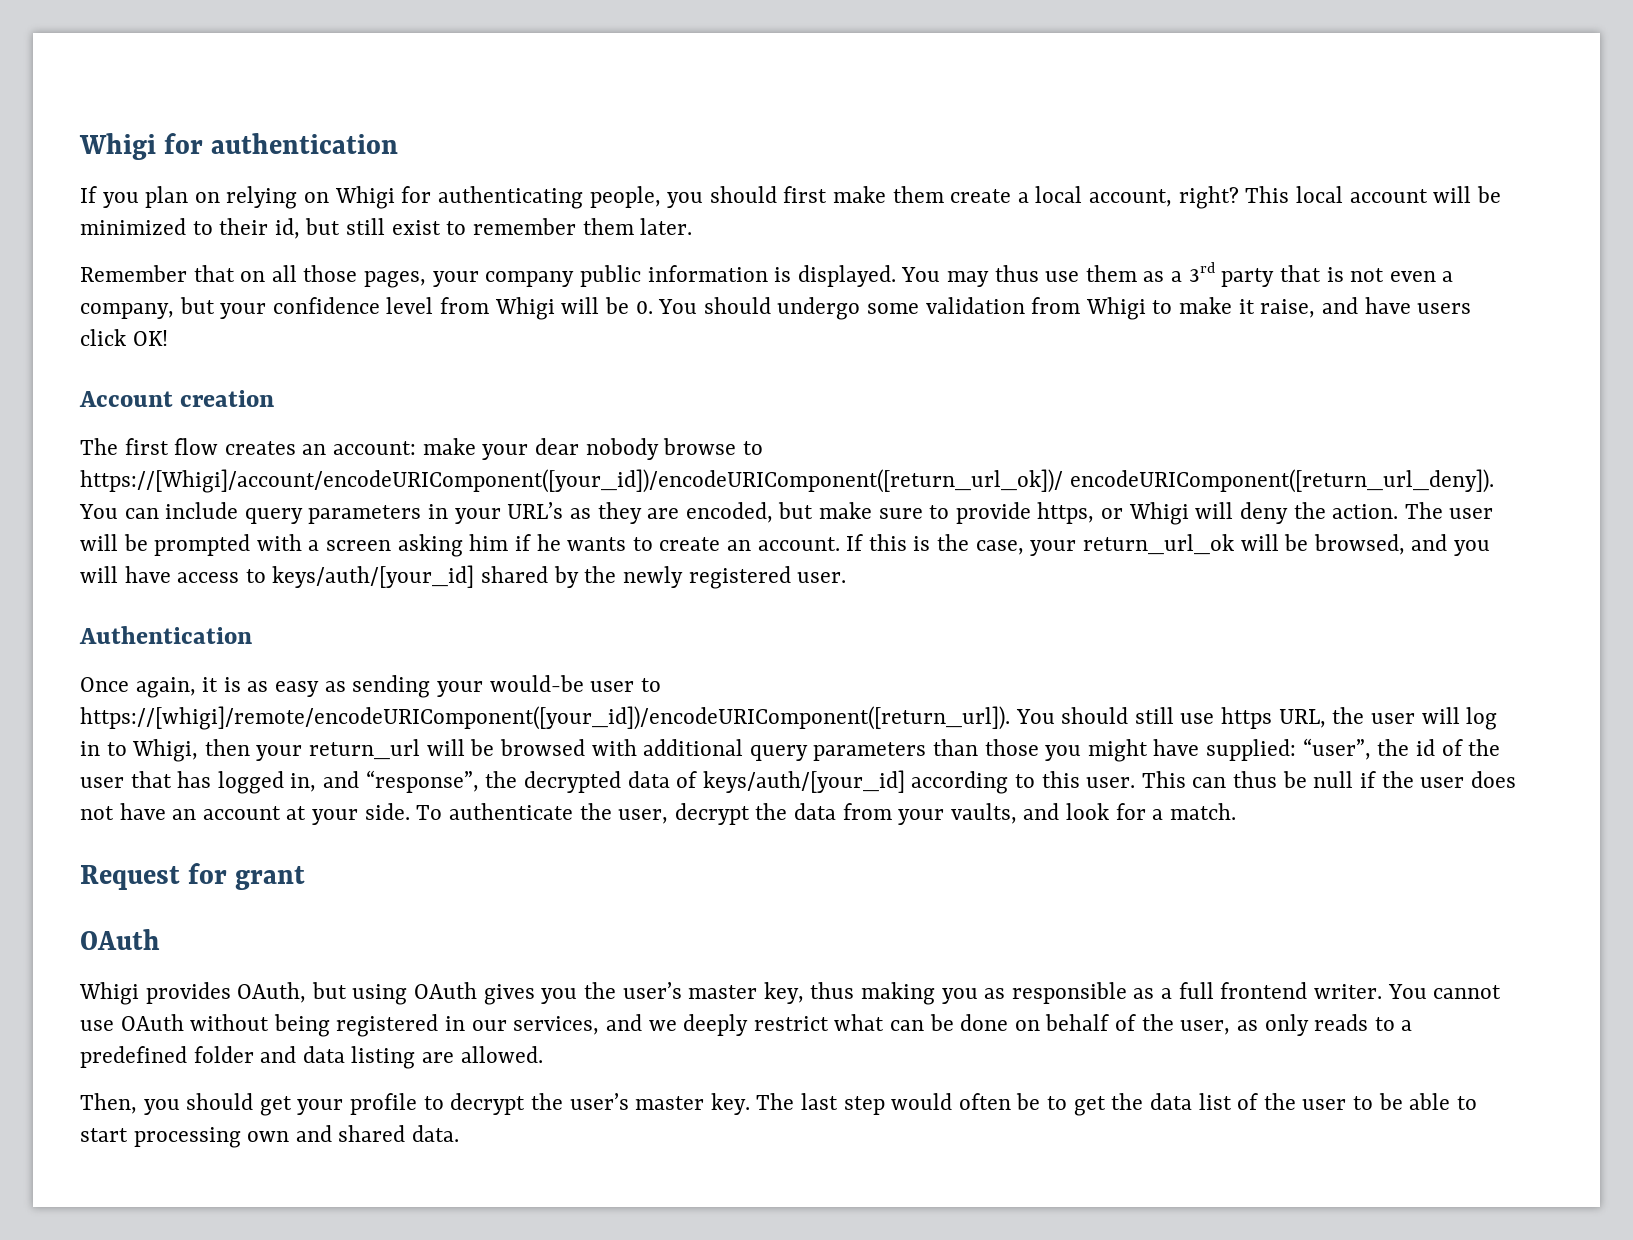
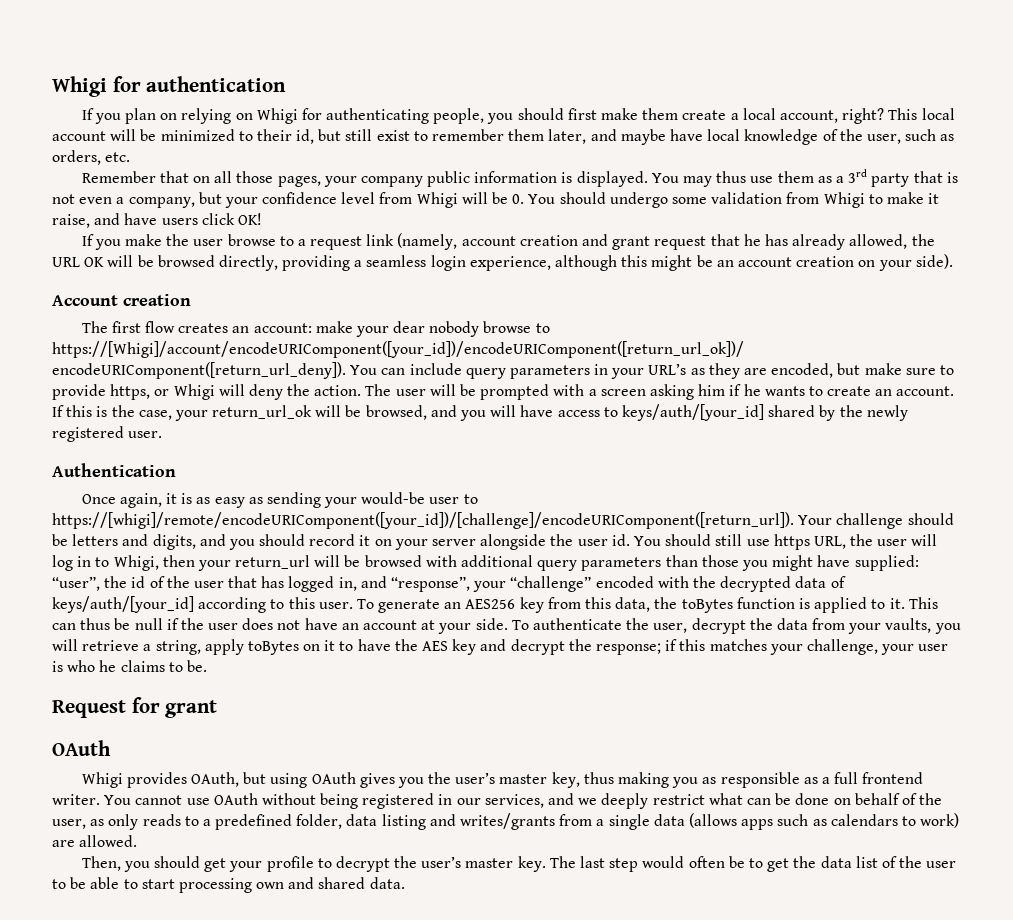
[640,218,693,235] later. -> [548,129,955,145] [52,150,131,165] later, and maybe have local knowledge of the user, such as orders, etc.
(168, 338) none -> [81,233,935,250] [52,254,953,271] // If you make the user browse to a request link (namely, account creation and grant request that he has already allowed, the URL OK will be browsed directly, providing a seamless login experience, although this might be an account creation on your side).
[80,706,1010,730] https://[whigi]/remote/encodeURIComponent([your_id])/encodeURIComponent([return_url]). -> [52,512,954,529] [52,534,630,550] https://[whigi]/remote/encodeURIComponent([your_id])/[challenge]/encodeURIComponent([return_url]). Your challenge should be letters and digits, and you should record it on your server alongside the user id.
(479, 781) none -> [473,576,689,592] your “challenge” encoded with
(1136, 782) none -> [356,597,905,613] To generate an AES256 key from this data, the toBytes function is applied to it.
[1023,803,1236,820] and look for a match. -> [934,623,961,634] [52,639,949,655] [52,660,207,672] you will retrieve a string, apply toBytes on it to have the AES key and decrypt the response; if this matches your challenge, your user is who he claims to be.
[193,1046,416,1069] folder and data listing -> [296,813,960,830] folder, data listing and writes/grants from a single data (allows apps such as calendars to work)

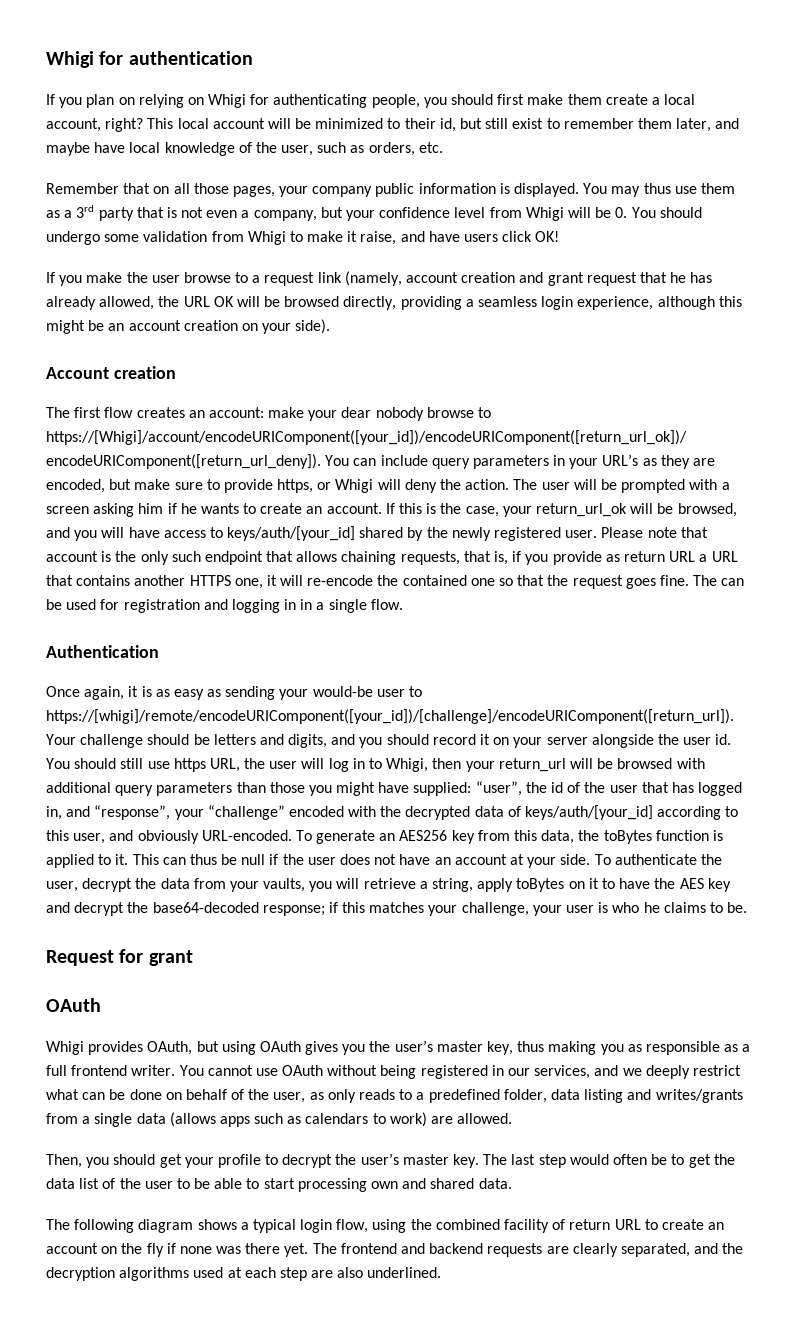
(163, 434) none -> [601,527,708,538] [46,551,738,565] [46,575,745,589] [46,599,403,613] Please note that account is the only such endpoint that allows chaining requests, that is, if you provide as return URL a URL that contains another HTTPS one, it will re-encode the contained one so that the request goes fine. The can be used for registration and logging in in a single flow.
[318,602,353,609] user. -> [73,830,292,844] user, and obviously URL-encoded.
(592, 645) none -> [152,902,259,913] base64-decoded
(405, 883) none -> [46,1219,725,1233] [46,1243,744,1257] [46,1267,442,1281] // The following diagram shows a typical login flow, using the combined facility of return URL to create an account on the fly if none was there yet. The frontend and backend requests are clearly separated, and the decryption algorithms used at each step are also underlined.

